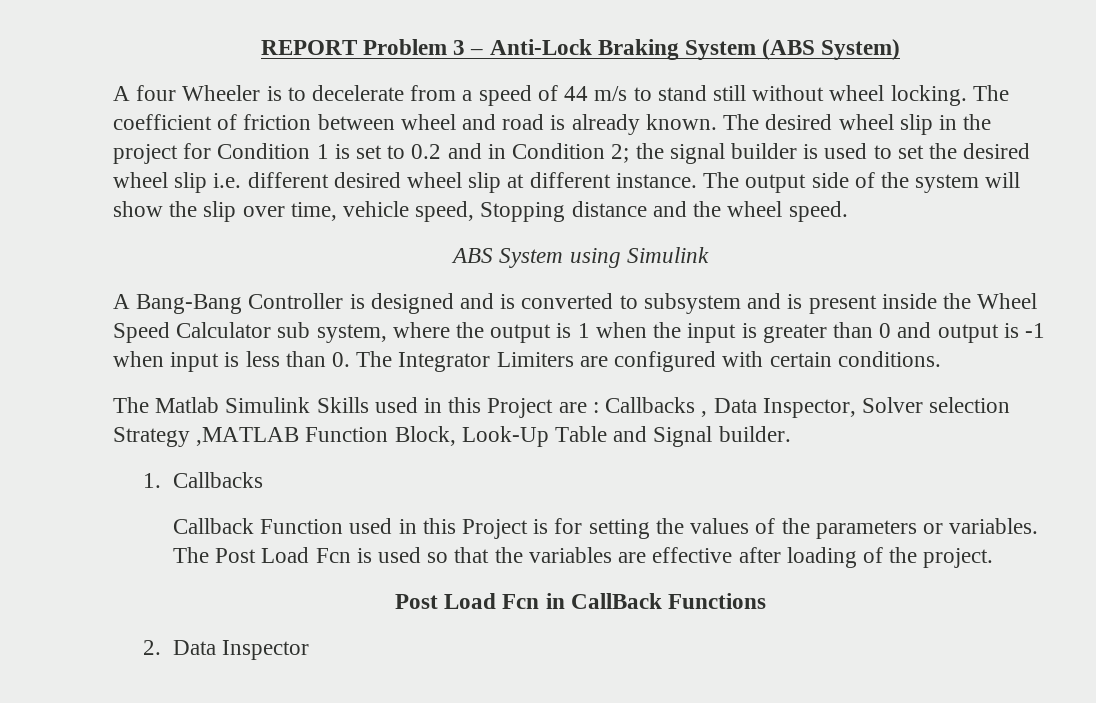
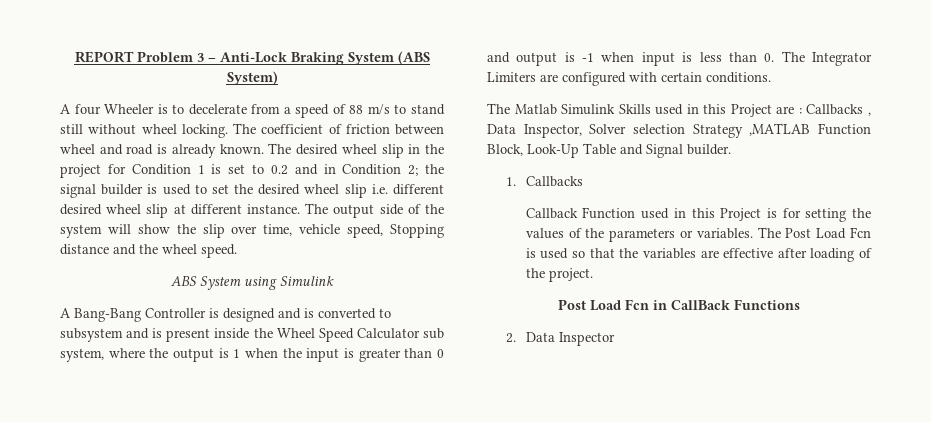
[564,86,589,101] 44 -> [349,105,364,114] 88

